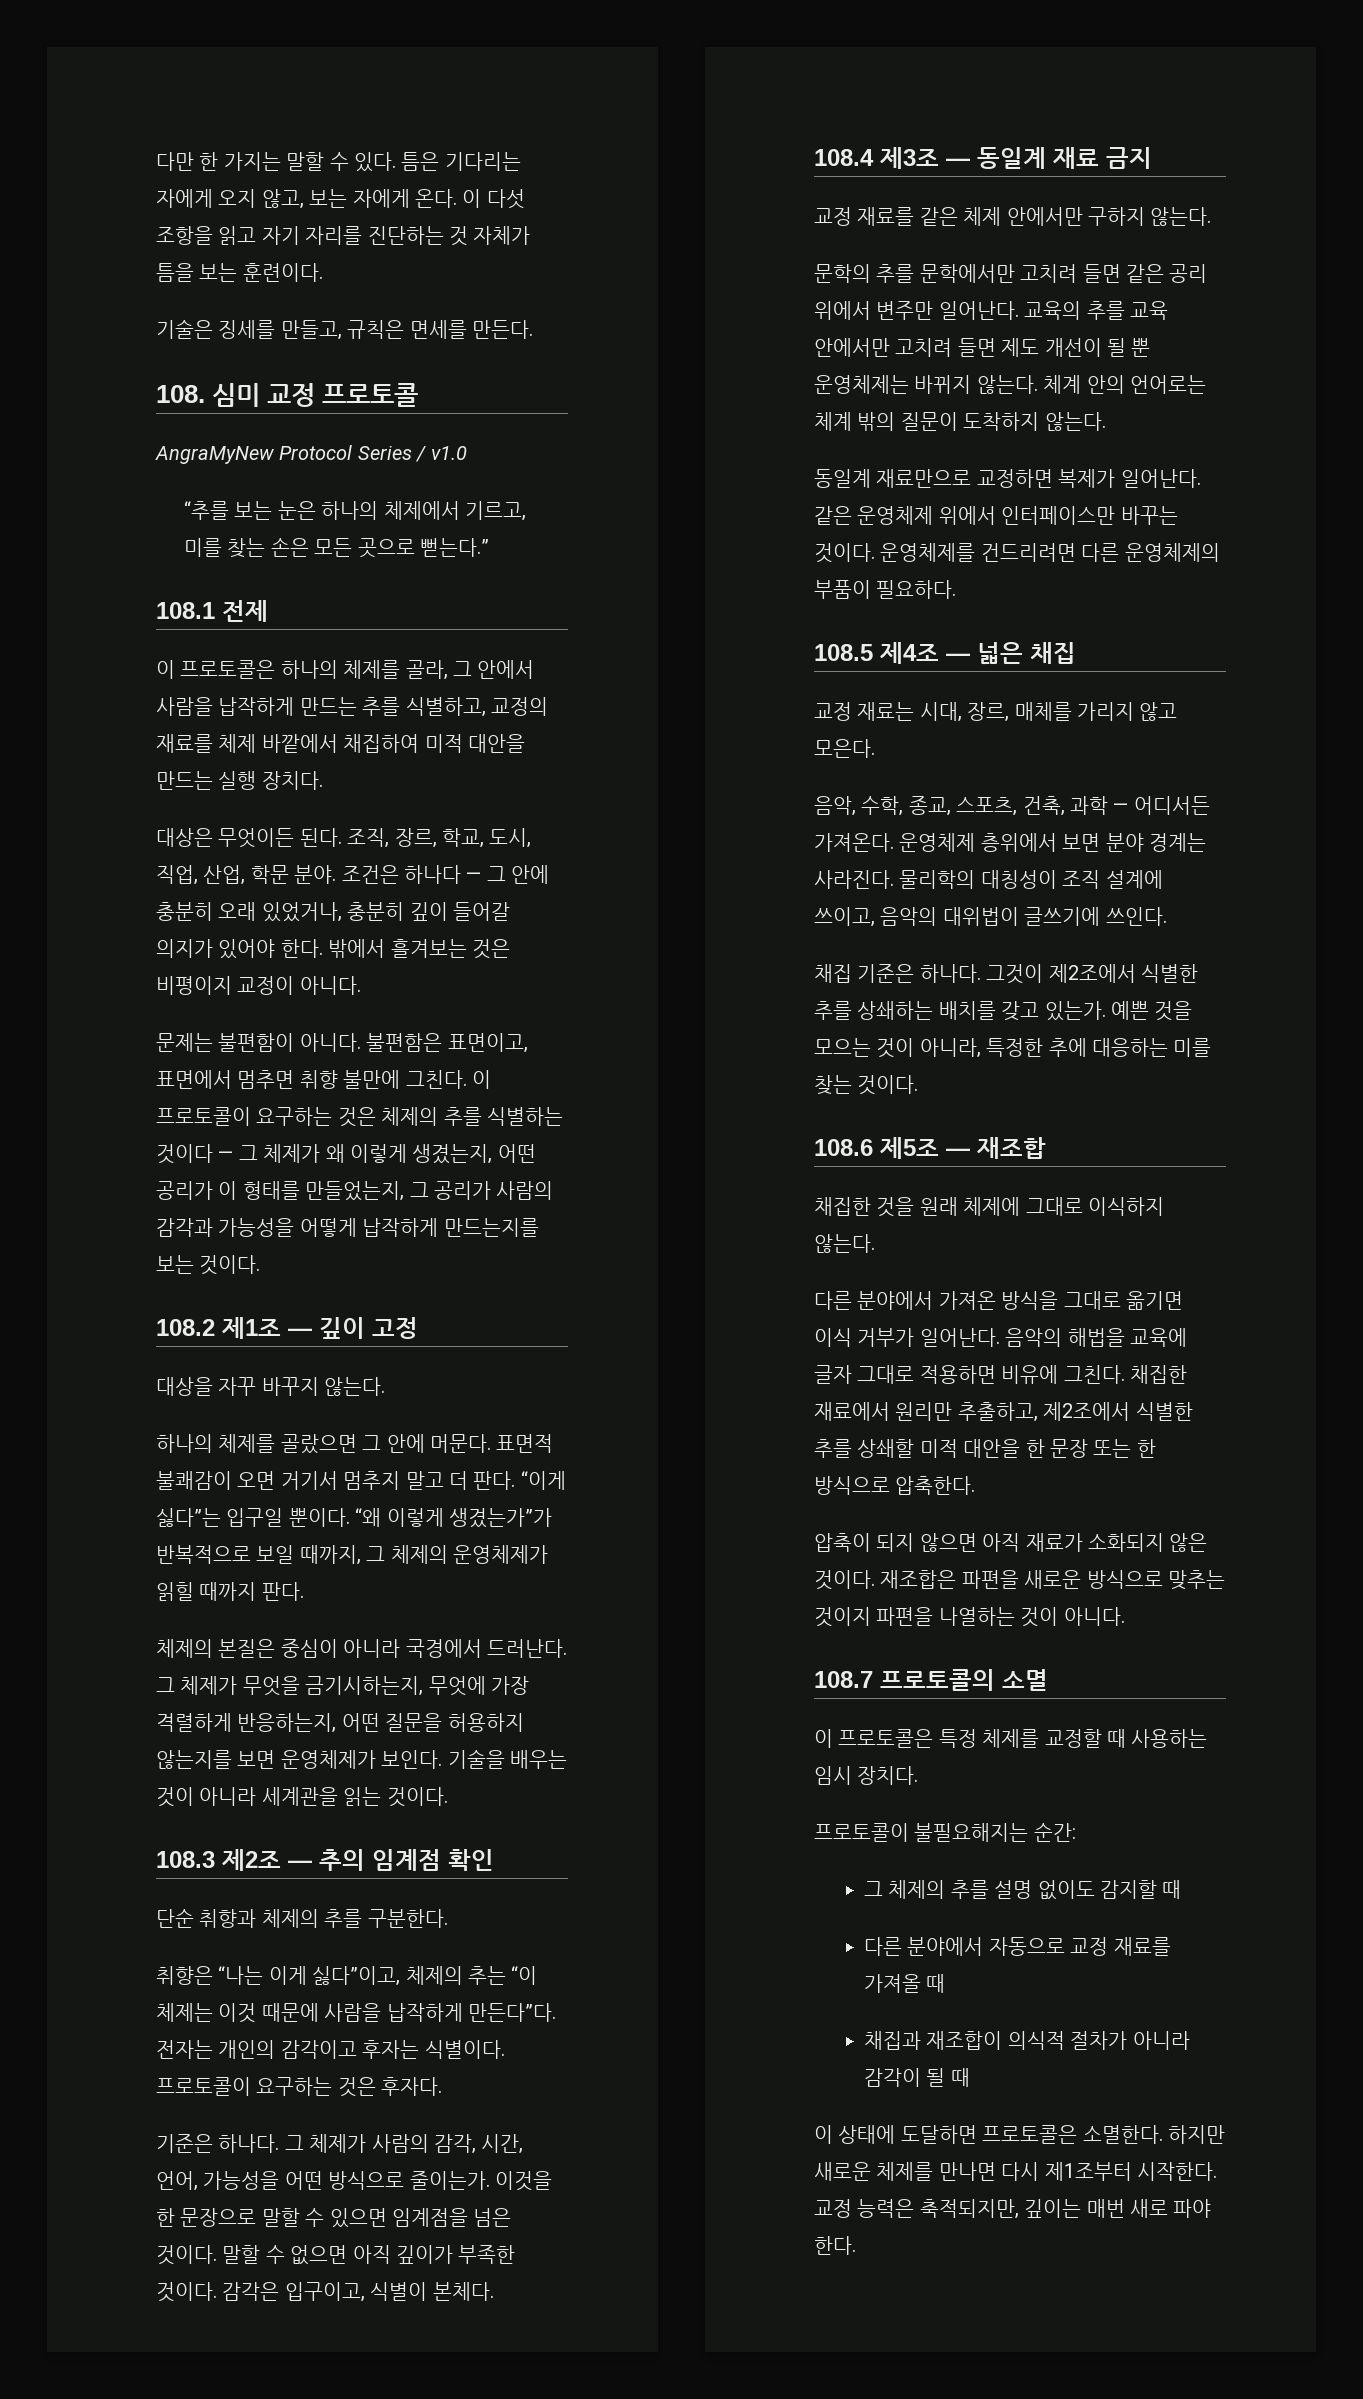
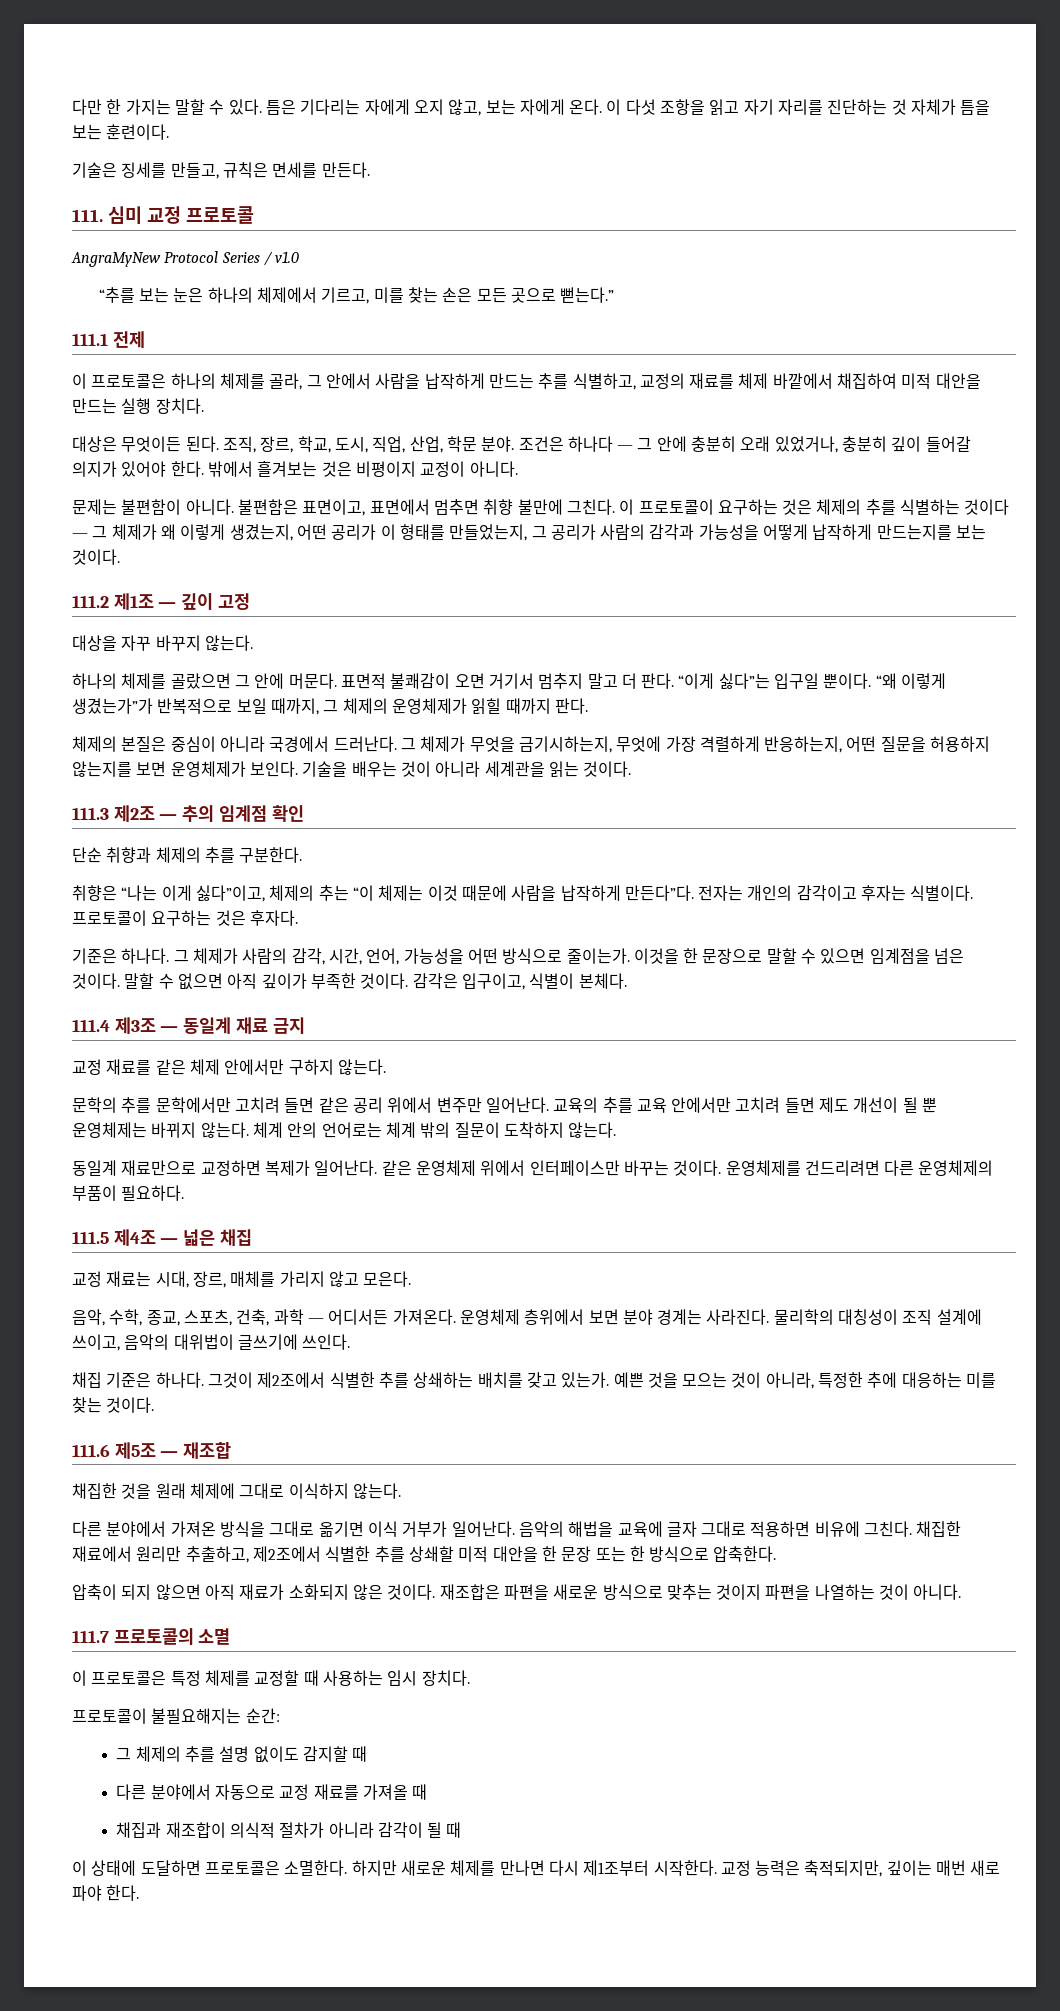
[156,385,205,403] 108. -> [72,209,103,222] 111.
[156,602,215,619] 108.1 -> [72,333,108,346] 111.1
[156,1319,215,1336] 108.2 -> [72,595,109,608] 111.2
[156,1851,215,1868] 108.3 -> [72,807,109,820] 111.3
[814,149,874,166] 108.4 -> [72,1019,110,1032] 111.4
[814,644,873,661] 108.5 -> [72,1231,109,1244] 111.5
[814,1139,873,1156] 108.6 -> [72,1444,110,1457] 111.6
[814,1671,873,1688] 108.7 -> [72,1630,109,1643] 111.7

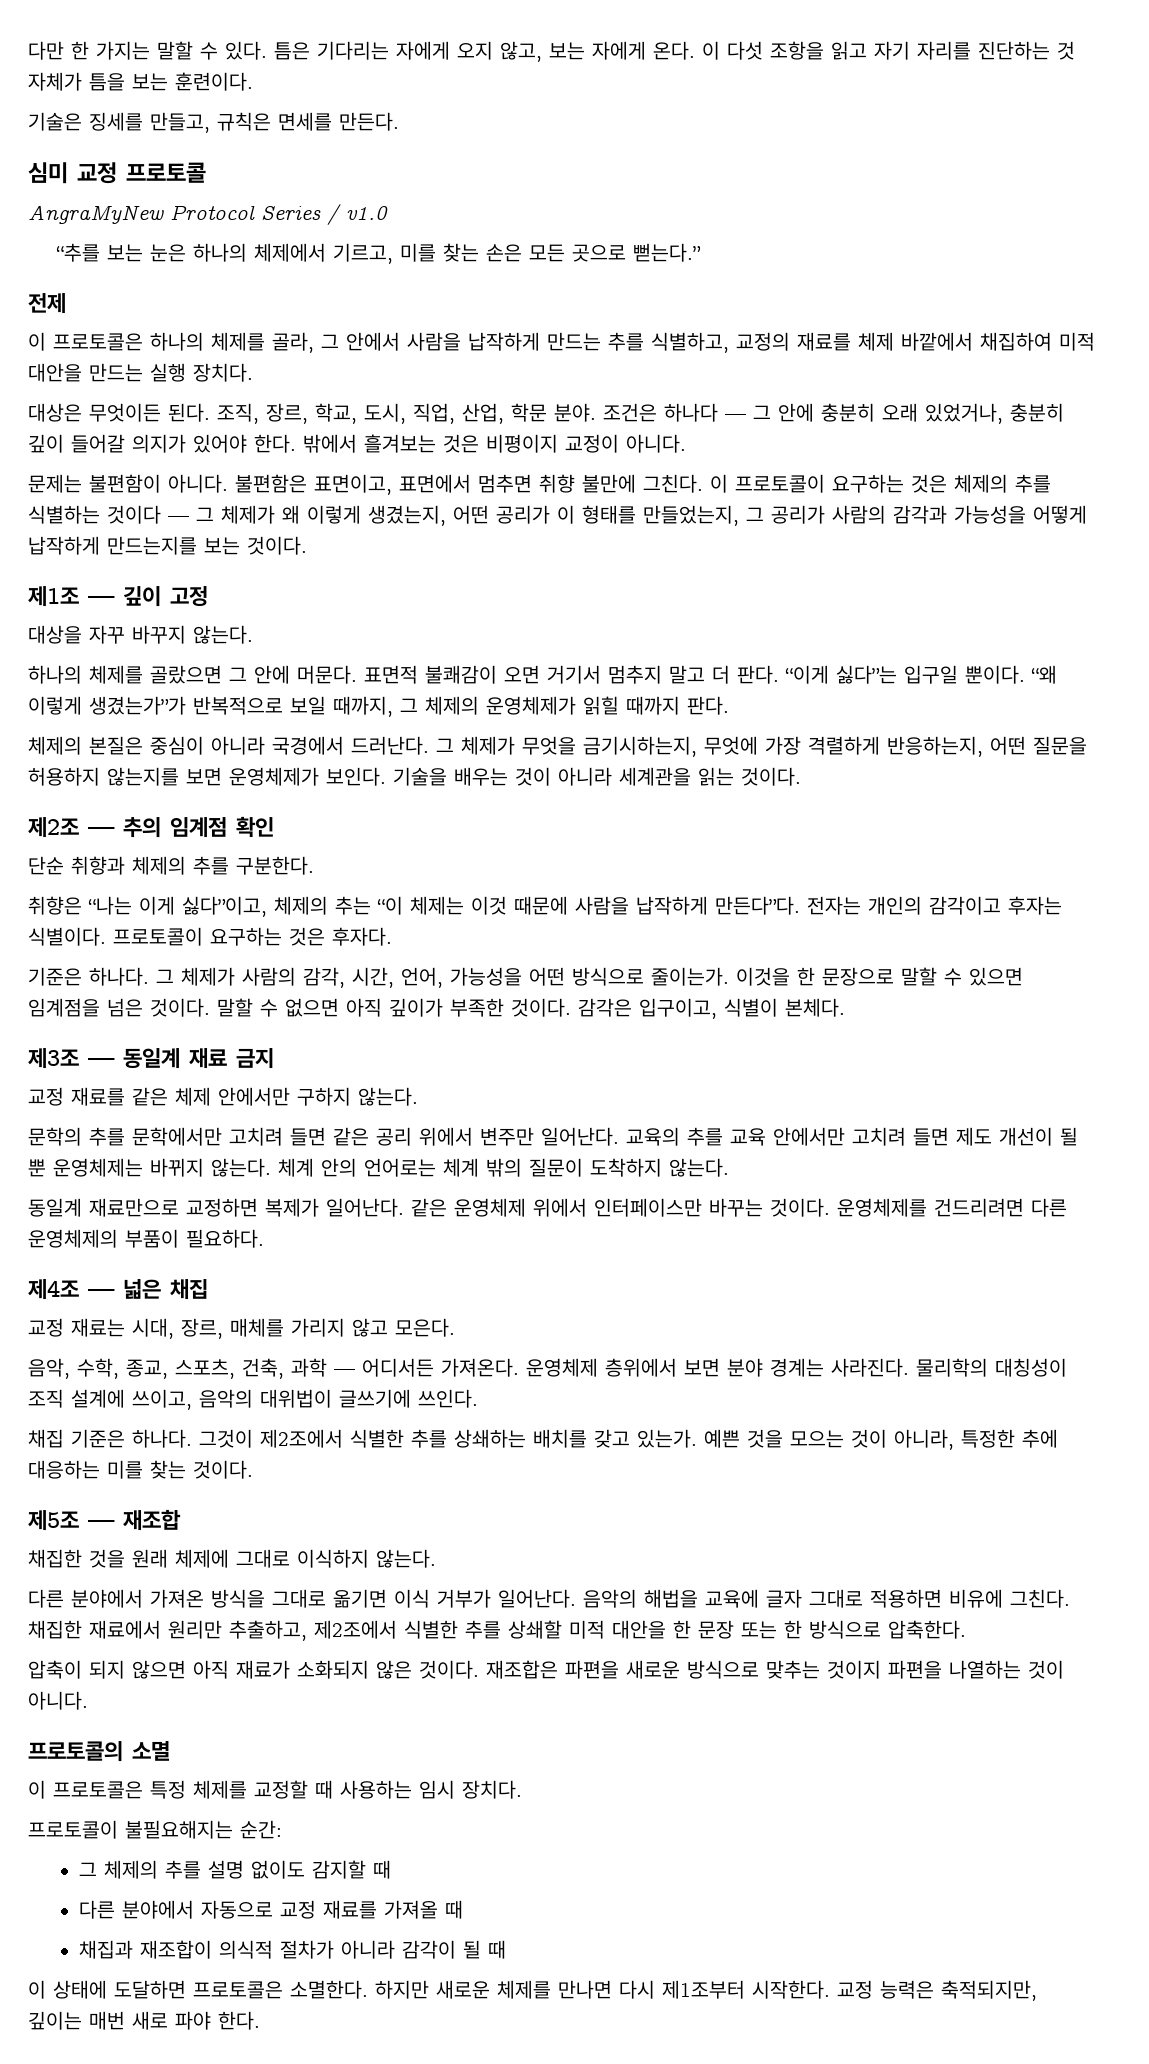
[72,209,103,222] 111. -> (399, 121) none
[72,333,108,346] 111.1 -> (701, 252) none
[72,595,109,608] 111.2 -> (307, 545) none
[72,807,109,820] 111.3 -> (801, 776) none
[72,1019,110,1032] 111.4 -> (845, 1007) none
[72,1231,109,1244] 111.5 -> (264, 1238) none
[72,1444,110,1457] 111.6 -> (253, 1469) none
[72,1630,109,1643] 111.7 -> (88, 1700) none

